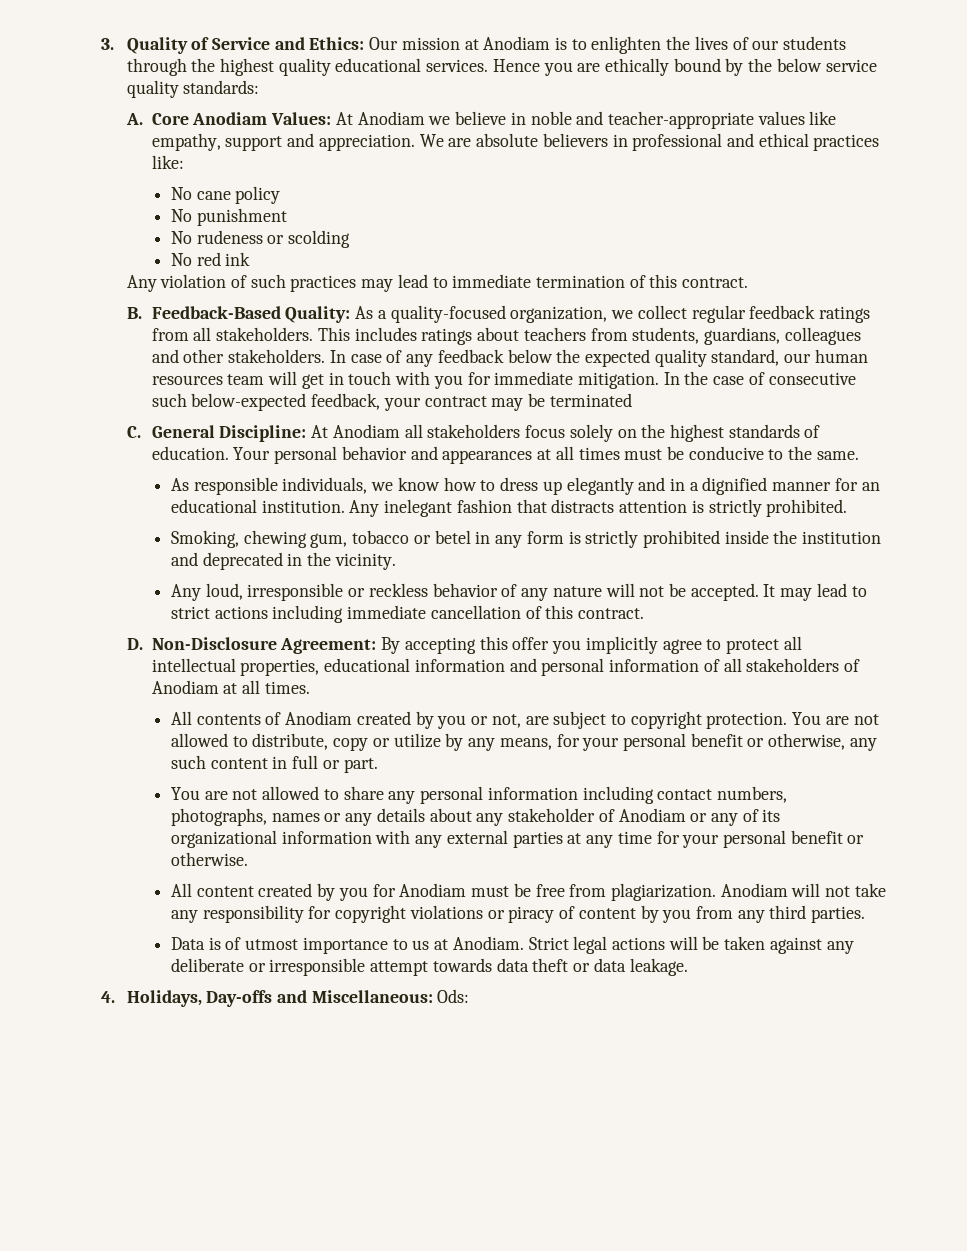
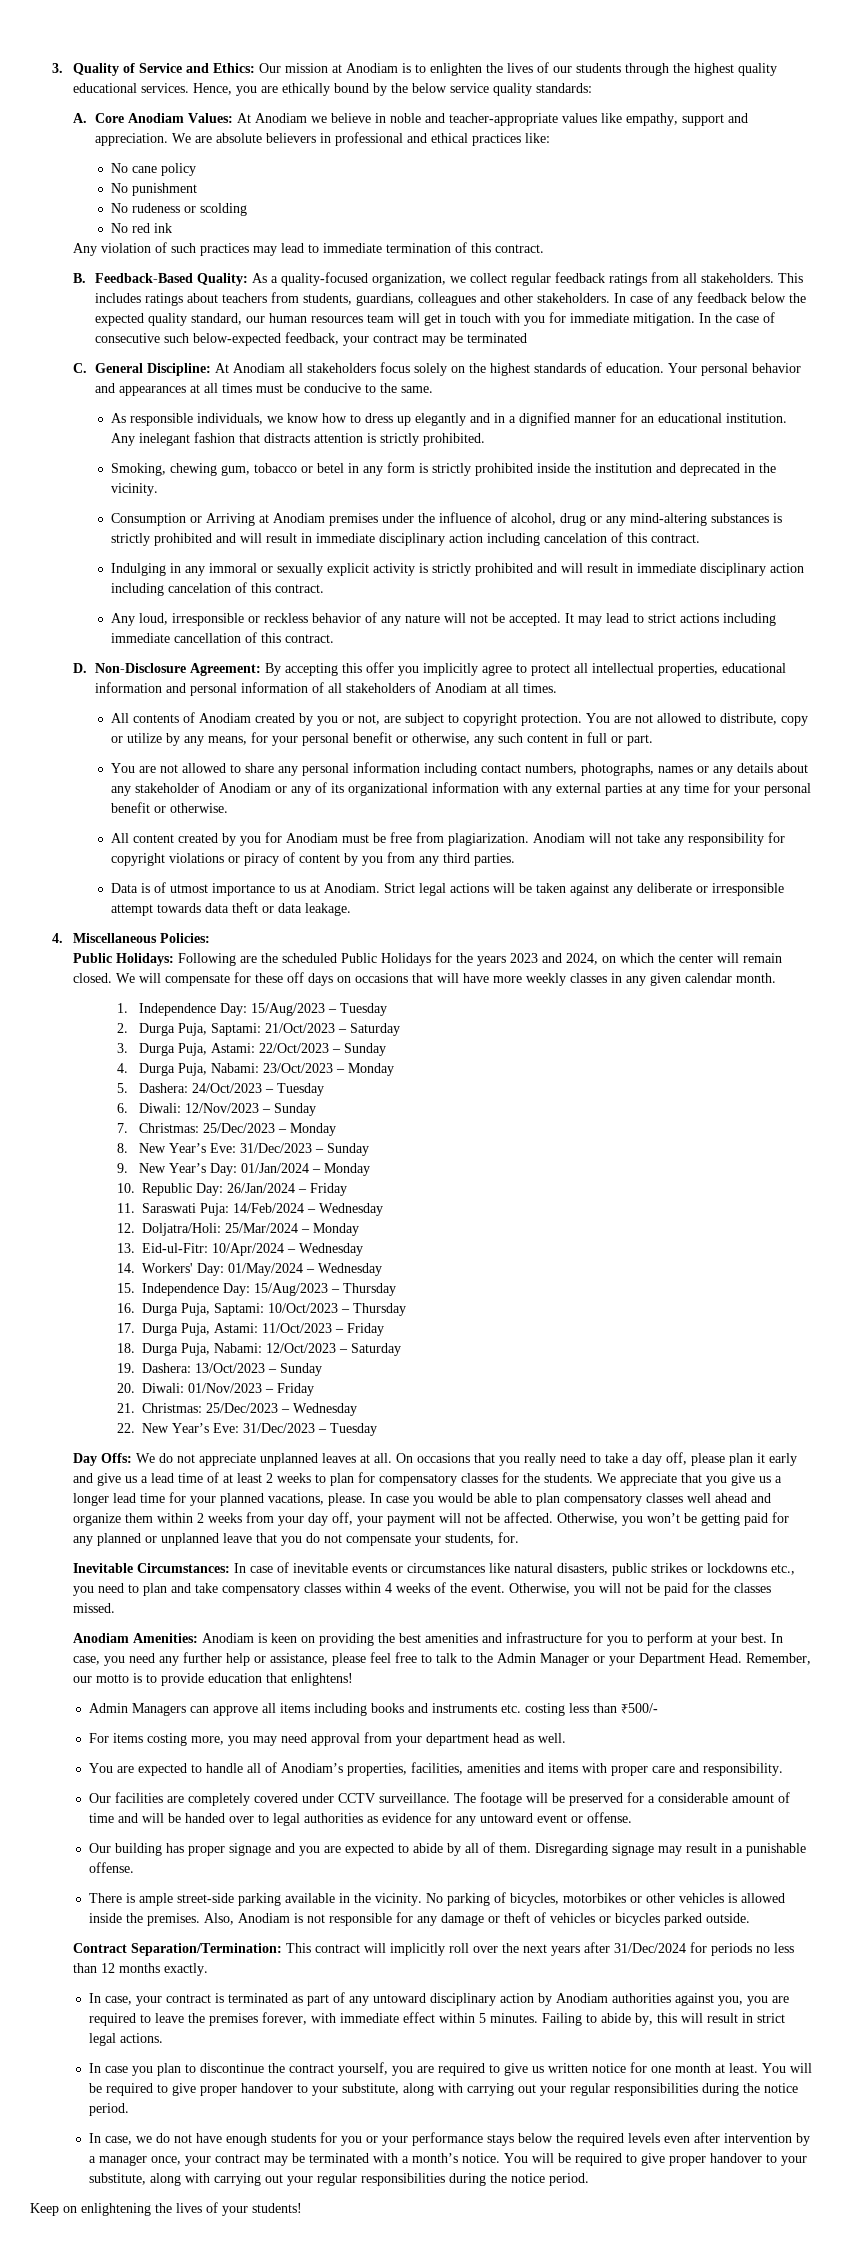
[492,59,540,72] Hence -> [193,83,233,95] Hence,
(396, 561) none -> [110,512,782,526] [110,532,700,546] [110,563,804,576] [110,582,324,596] // Consumption or Arriving at Anodiam premises under the influence of alcohol, drug or any mind-altering substances is strictly prohibited and will result in immediate disciplinary action including cancelation of this contract. // Indulging in any immoral or sexually explicit activity is strictly prohibited and will result in immediate disciplinary action including cancelation of this contract.
[126,989,470,1007] Holidays, Day-offs and Miscellaneous: Ods: -> [73,933,211,943] [73,952,783,966] [73,972,777,986] [116,1003,387,1016] [116,1023,400,1036] [116,1043,386,1056] [116,1063,394,1076] [116,1083,324,1096] [116,1103,316,1116] [116,1123,336,1136] [116,1143,369,1156] [116,1163,370,1176] [116,1183,347,1196] [116,1203,383,1216] [116,1223,359,1236] [116,1243,363,1256] [116,1263,382,1276] [116,1283,396,1296] [116,1303,406,1316] [116,1323,384,1336] [116,1343,401,1356] [116,1363,322,1376] [116,1383,314,1396] [116,1403,357,1416] [116,1423,377,1436] [73,1452,798,1466] [73,1472,783,1486] [73,1492,772,1506] [73,1512,790,1526] [73,1532,520,1546] [73,1562,796,1576] [73,1582,772,1596] [73,1603,116,1613] [73,1632,784,1646] [73,1652,812,1666] [73,1673,354,1686] [88,1703,658,1716] [88,1732,566,1746] [88,1762,783,1776] [88,1792,790,1806] [88,1812,632,1826] [88,1842,806,1856] [88,1862,134,1873] [88,1892,785,1906] [88,1912,750,1926] [73,1942,795,1956] [73,1963,209,1976] [88,1992,789,2006] [88,2012,785,2026] [88,2033,163,2046] [88,2062,812,2076] [88,2083,798,2096] [88,2103,129,2116] [88,2132,810,2146] [88,2153,807,2166] [88,2173,589,2186] [30,2202,302,2216] Miscellaneous Policies: // Public Holidays: Following are the scheduled Public Holidays for the years 2023 and 2024, on which the center will remain closed. We will compensate for these off days on occasions that will have more weekly classes in any given calendar month. // 1. Independence Day: 15/Aug/2023 – Tuesday // 2. Durga Puja, Saptami: 21/Oct/2023 – Saturday // 3. Durga Puja, Astami: 22/Oct/2023 – Sunday // 4. Durga Puja, Nabami: 23/Oct/2023 – Monday // 5. Dashera: 24/Oct/2023 – Tuesday // 6. Diwali: 12/Nov/2023 – Sunday // 7. Christmas: 25/Dec/2023 – Monday // 8. New Year’s Eve: 31/Dec/2023 – Sunday // 9. New Year’s Day: 01/Jan/2024 – Monday // 10. Republic Day: 26/Jan/2024 – Friday // 11. Saraswati Puja: 14/Feb/2024 – Wednesday // 12. Doljatra/Holi: 25/Mar/2024 – Monday // 13. Eid-ul-Fitr: 10/Apr/2024 – Wednesday // 14. Workers' Day: 01/May/2024 – Wednesday // 15. Independence Day: 15/Aug/2023 – Thursday // 16. Durga Puja, Saptami: 10/Oct/2023 – Thursday // 17. Durga Puja, Astami: 11/Oct/2023 – Friday // 18. Durga Puja, Nabami: 12/Oct/2023 – Saturday // 19. Dashera: 13/Oct/2023 – Sunday // 20. Diwali: 01/Nov/2023 – Friday // 21. Christmas: 25/Dec/2023 – Wednesday // 22. New Year’s Eve: 31/Dec/2023 – Tuesday // Day Offs: We do not appreciate unplanned leaves at all. On occasions that you really need to take a day off, please plan it early and give us a lead time of at least 2 weeks to plan for compensatory classes for the students. We appreciate that you give us a longer lead time for your planned vacations, please. In case you would be able to plan compensatory classes well ahead and organize them within 2 weeks from your day off, your payment will not be affected. Otherwise, you won’t be getting paid for any planned or unplanned leave that you do not compensate your students, for. // Inevitable Circumstances: In case of inevitable events or circumstances like natural disasters, public strikes or lockdowns etc., you need to plan and take compensatory classes within 4 weeks of the event. Otherwise, you will not be paid for the classes missed. // Anodiam Amenities: Anodiam is keen on providing the best amenities and infrastructure for you to perform at your best. In case, you need any further help or assistance, please feel free to talk to the Admin Manager or your Department Head. Remember, our motto is to provide education that enlightens! // Admin Managers can approve all items including books and instruments etc. costing less than ₹500/- // For items costing more, you may need approval from your department head as well. // You are expected to handle all of Anodiam’s properties, facilities, amenities and items with proper care and responsibility. // Our facilities are completely covered under CCTV surveillance. The footage will be preserved for a considerable amount of time and will be handed over to legal authorities as evidence for any untoward event or offense. // Our building has proper signage and you are expected to abide by all of them. Disregarding signage may result in a punishable offense. // There is ample street-side parking available in the vicinity. No parking of bicycles, motorbikes or other vehicles is allowed inside the premises. Also, Anodiam is not responsible for any damage or theft of vehicles or bicycles parked outside. // Contract Separation/Termination: This contract will implicitly roll over the next years after 31/Dec/2024 for periods no less than 12 months exactly. // In case, your contract is terminated as part of any untoward disciplinary action by Anodiam authorities against you, you are required to leave the premises forever, with immediate effect within 5 minutes. Failing to abide by, this will result in strict legal actions. // In case you plan to discontinue the contract yourself, you are required to give us written notice for one month at least. You will be required to give proper handover to your substitute, along with carrying out your regular responsibilities during the notice period. // In case, we do not have enough students for you or your performance stays below the required levels even after intervention by a manager once, your contract may be terminated with a month’s notice. You will be required to give proper handover to your substitute, along with carrying out your regular responsibilities during the notice period. // Keep on enlightening the lives of your students!

